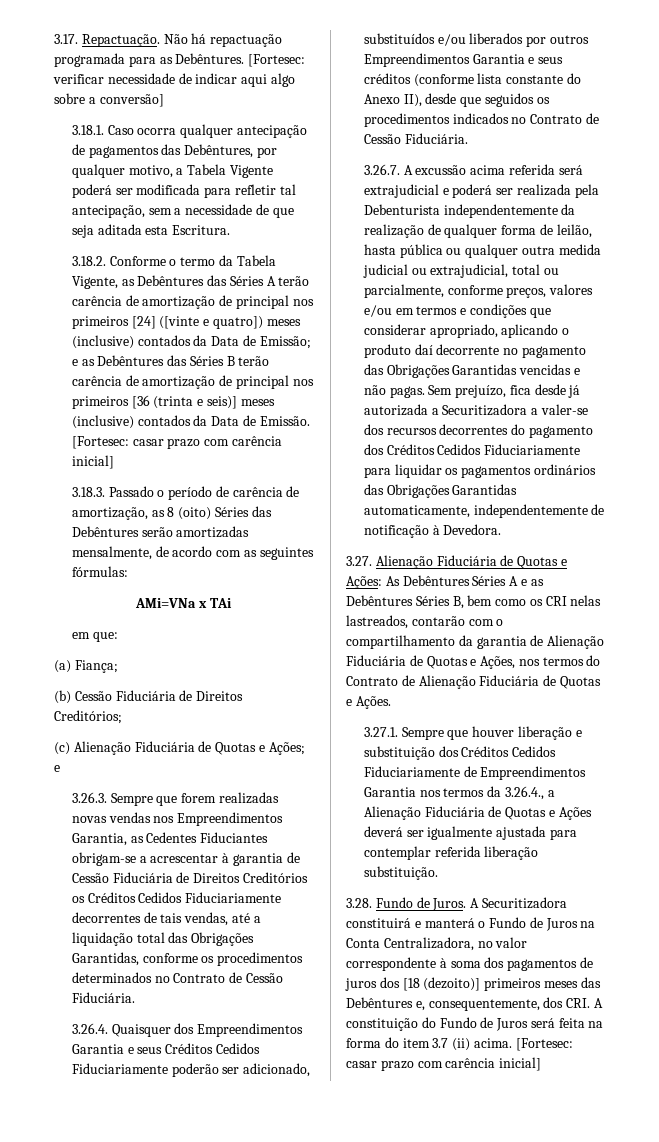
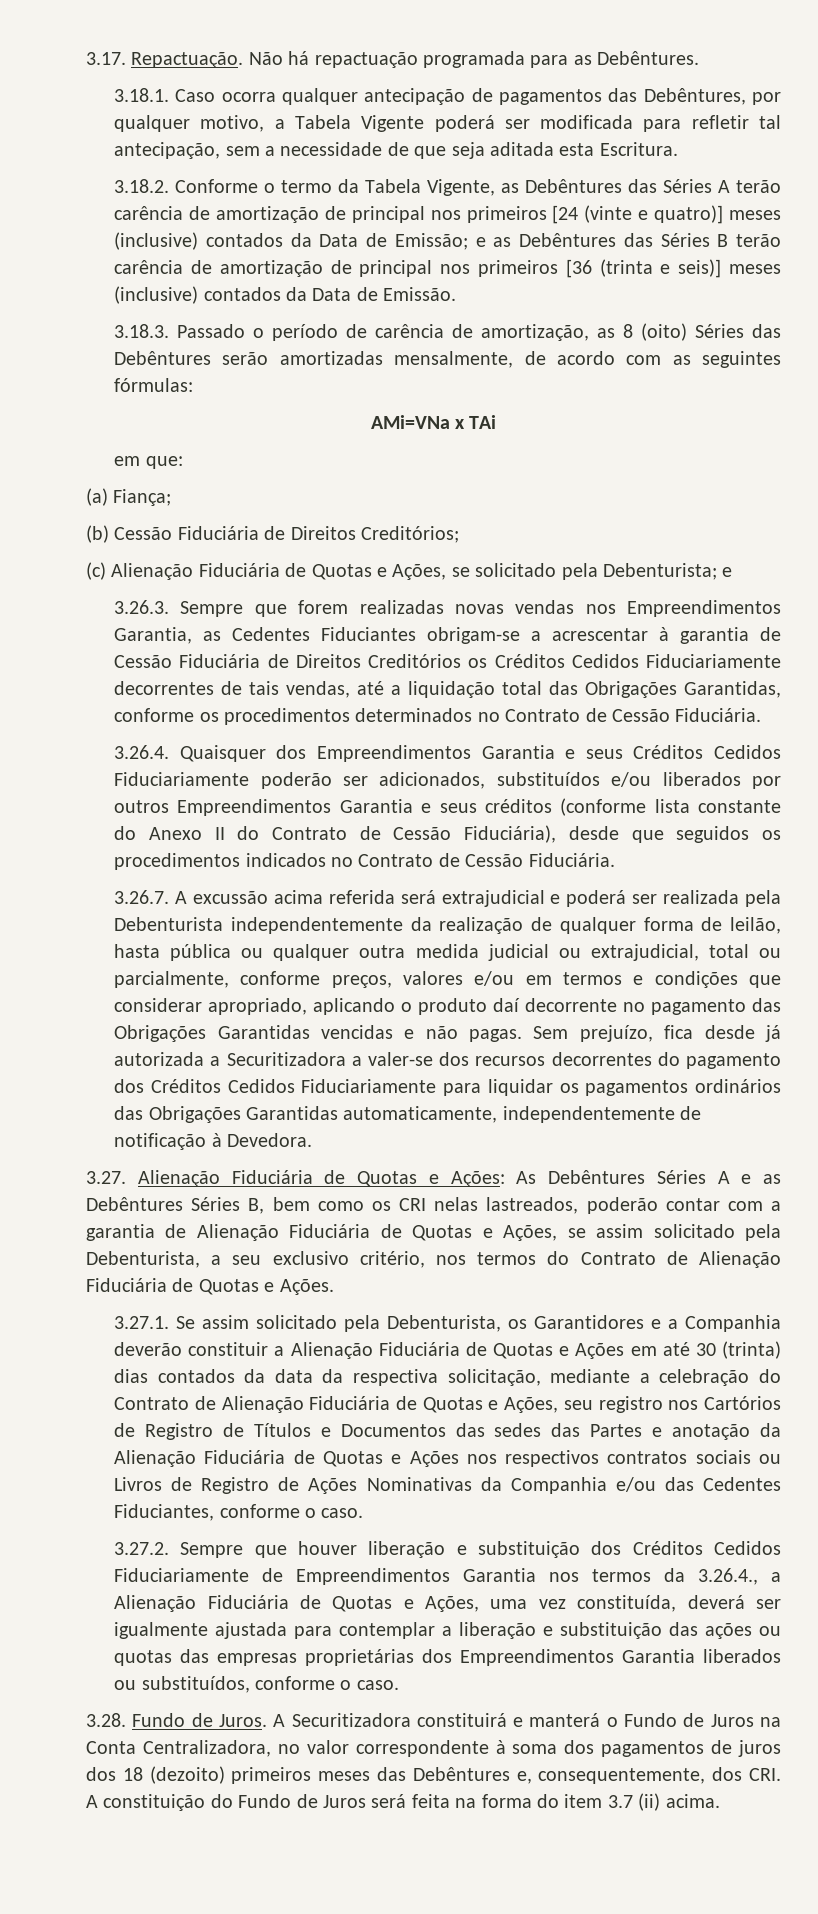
[248,54,306,67] [53,73,295,87] [54,93,164,107] [Fortesec: verificar necessidade de indicar aqui algo sobre a conversão] -> (700, 58) none
[131,316,263,329] [24] ([vinte e quatro]) -> [552,205,724,224] [24 (vinte e quatro)]
[71,436,282,449] [71,455,114,469] [Fortesec: casar prazo com carência inicial] -> (457, 294) none
[268,742,305,755] Ações; -> [392,563,717,580] Ações, se solicitado pela Debenturista;
[243,1063,311,1077] adicionado, -> [379,772,486,789] adicionados,
[403,94,422,107] II), -> [214,825,557,843] II do Contrato de Cessão Fiduciária),
[411,616,504,626] [346,635,473,649] contarão com o compartilhamento da -> [586,1197,782,1214] poderão contar com a
(516, 662) none -> [567,1224,781,1241] [86,1251,425,1268] se assim solicitado pela Debenturista, a seu exclusivo critério,
(398, 732) none -> [176,1315,781,1332] [114,1341,781,1359] [114,1369,782,1386] [114,1396,781,1413] [114,1423,781,1440] [114,1450,781,1467] [114,1477,782,1494] [114,1504,364,1521] [114,1542,170,1555] Se assim solicitado pela Debenturista, os Garantidores e a Companhia deverão constituir a Alienação Fiduciária de Quotas e Ações em até 30 (trinta) dias contados da data da respectiva solicitação, mediante a celebração do Contrato de Alienação Fiduciária de Quotas e Ações, seu registro nos Cartórios de Registro de Títulos e Documentos das sedes das Partes e anotação da Alienação Fiduciária de Quotas e Ações nos respectivos contratos sociais ou Livros de Registro de Ações Nominativas da Companhia e/ou das Cedentes Fiduciantes, conforme o caso. // 3.27.2.
[558,807,592,820] Ações -> [425,1595,677,1612] Ações, uma vez constituída,
[434,846,539,860] [363,866,438,880] referida liberação substituição. -> [442,1622,781,1639] [114,1649,781,1666] [114,1676,399,1693] a liberação e substituição das ações ou quotas das empresas proprietárias dos Empreendimentos Garantia liberados ou substituídos, conforme o caso.
[402,977,481,991] [18 (dezoito)] -> [122,1766,225,1784] 18 (dezoito)
[515,1038,573,1051] [346,1057,542,1071] [Fortesec: casar prazo com carência inicial] -> (720, 1801) none

